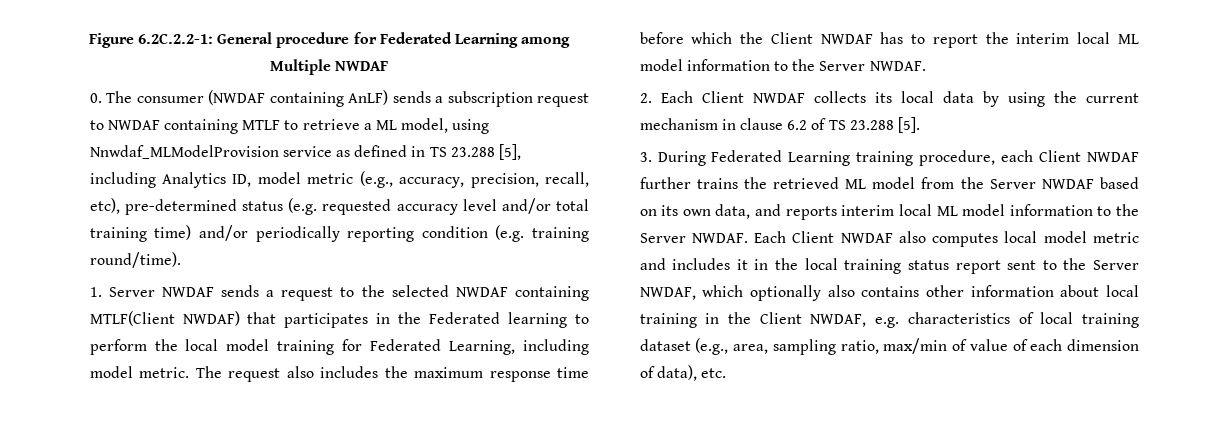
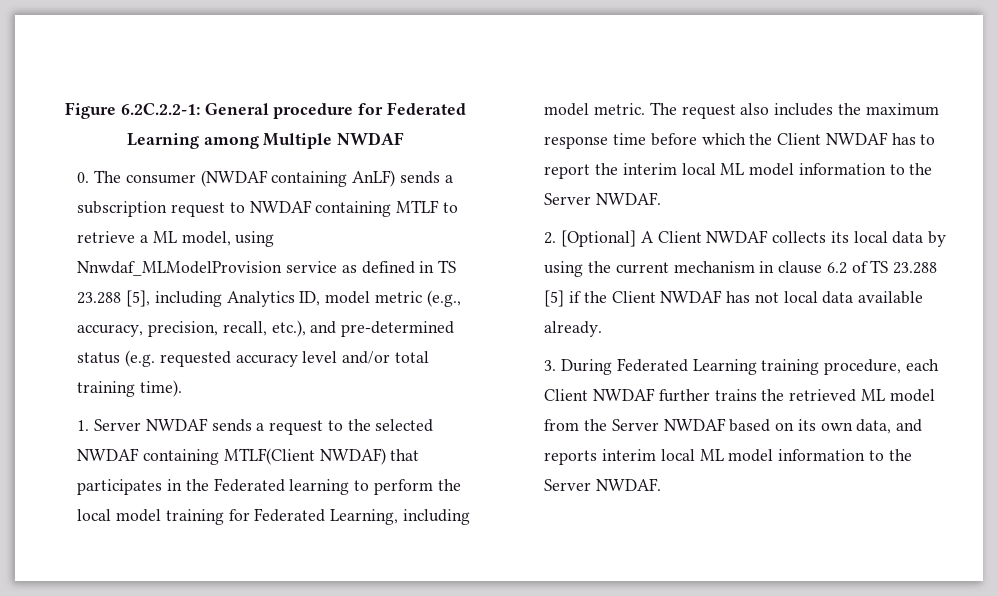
[89,198,120,214] etc), -> [271,320,337,337] etc.), and
[154,225,589,242] [89,252,181,268] time) and/or periodically reporting condition (e.g. training round/time). -> [140,380,183,397] time).
[660,91,693,103] Each -> [561,230,654,247] [Optional] A
[897,117,920,133] [5]. -> [544,290,923,307] [544,321,603,337] [5] if the Client NWDAF has not local data available already.
[754,231,1139,247] [639,258,1139,274] [639,285,1139,301] [639,312,1139,328] [639,338,1139,355] [639,365,727,381] Each Client NWDAF also computes local model metric and includes it in the local training status report sent to the Server NWDAF, which optionally also contains other information about local training in the Client NWDAF, e.g. characteristics of local training dataset (e.g., area, sampling ratio, max/min of value of each dimension of data), etc. -> (662, 484) none

